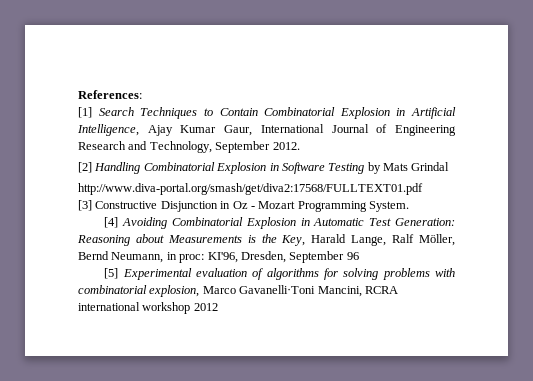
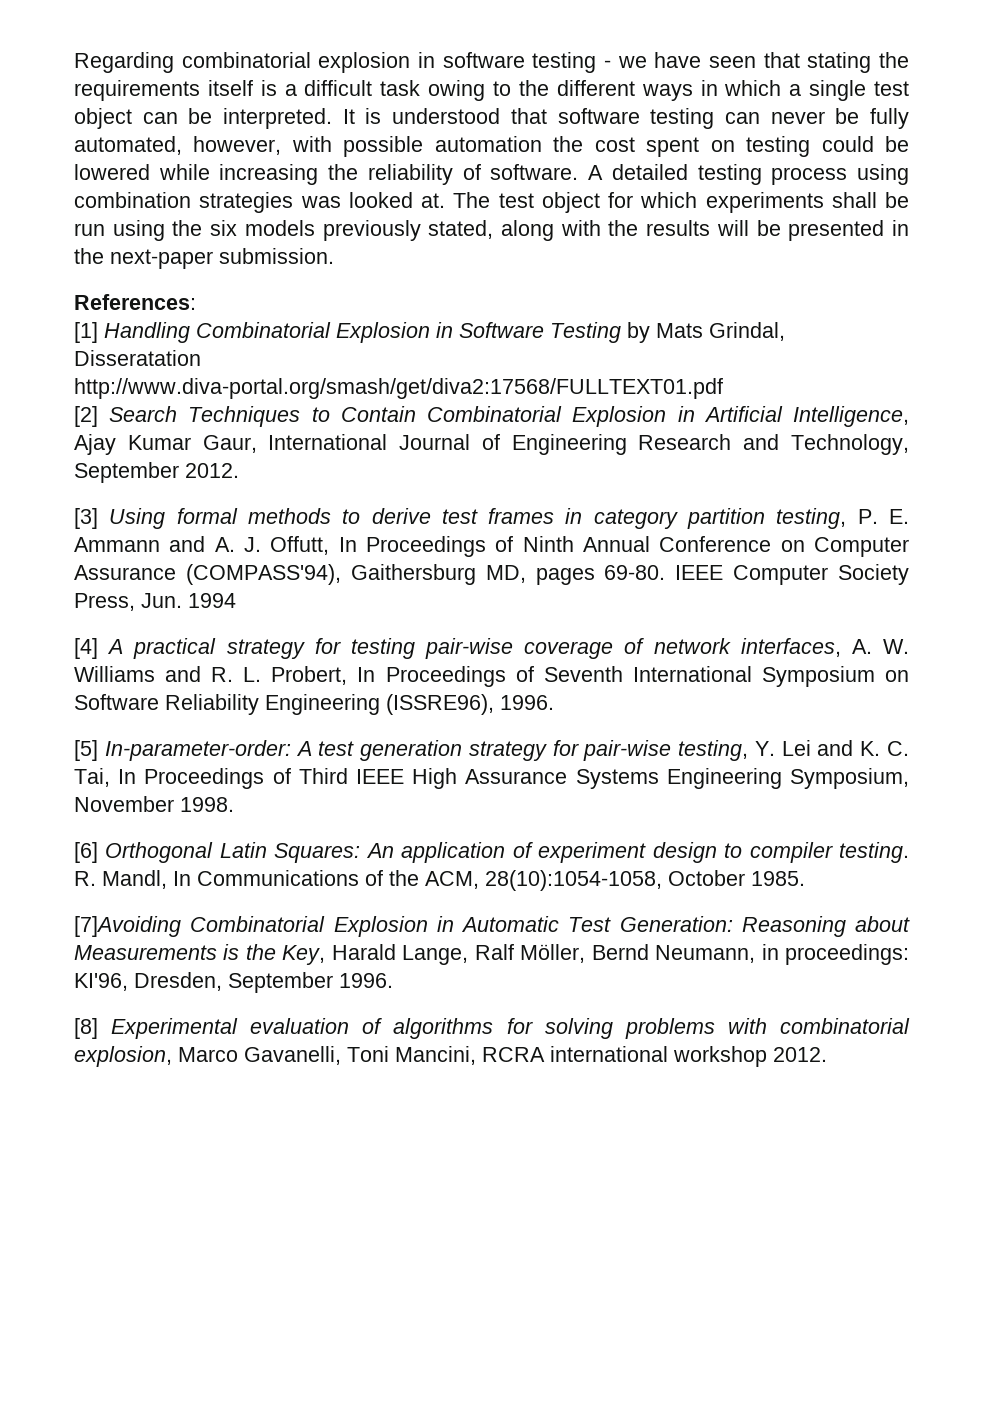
[78,90,142,99] [78,107,92,118] References: // [1] -> [74,52,909,73] [74,80,910,101] [74,108,910,129] [74,136,910,157] [74,164,910,185] [74,192,909,213] [74,220,909,241] [74,248,334,269] [74,294,196,310] [74,322,785,343] [74,350,201,366] [74,378,723,399] [74,406,98,427] Regarding combinatorial explosion in software testing - we have seen that stating the requirements itself is a difficult task owing to the different ways in which a single test object can be interpreted. It is understood that software testing can never be fully automated, however, with possible automation the cost spent on testing could be lowered while increasing the reliability of software. A detailed testing process using combination strategies was looked at. The test object for which experiments shall be run using the six models previously stated, along with the results will be presented in the next-paper submission. // References: // [1] Handling Combinatorial Explosion in Software Testing by Mats Grindal, Disseratation // http://www.diva-portal.org/smash/get/diva2:17568/FULLTEXT01.pdf // [2]
[78,162,450,174] [78,183,423,195] [78,200,409,212] [104,217,168,229] [2] Handling Combinatorial Explosion in Software Testing by Mats Grindal // http://www.diva-portal.org/smash/get/diva2:17568/FULLTEXT01.pdf // [3] Constructive Disjunction in Oz - Mozart Programming System. // [4] Avoiding -> [74,508,909,529] [74,536,910,557] [74,564,909,585] [74,593,236,611] [74,638,909,659] [74,666,909,687] [74,694,554,715] [74,740,909,761] [74,768,909,789] [74,796,234,812] [74,842,910,863] [74,870,805,891] [74,916,181,937] [3] Using formal methods to derive test frames in category partition testing, P. E. Ammann and A. J. Offutt, In Proceedings of Ninth Annual Conference on Computer Assurance (COMPASS'94), Gaithersburg MD, pages 69-80. IEEE Computer Society Press, Jun. 1994 // [4] A practical strategy for testing pair-wise coverage of network interfaces, A. W. Williams and R. L. Probert, In Proceedings of Seventh International Symposium on Software Reliability Engineering (ISSRE96), 1996. // [5] In-parameter-order: A test generation strategy for pair-wise testing, Y. Lei and K. C. Tai, In Proceedings of Third IEEE High Assurance Systems Engineering Symposium, November 1998. // [6] Orthogonal Latin Squares: An application of experiment design to compiler testing. R. Mandl, In Communications of the ACM, 28(10):1054-1058, October 1985. // [7]Avoiding
[179,254,205,263] proc: -> [785,944,910,965] proceedings:
[346,252,359,260] [104,268,119,279] 96 // [5] -> [339,973,393,988] [74,1018,98,1039] 1996. // [8]
[239,285,316,294] Gavanelli·Toni -> [244,1046,389,1065] Gavanelli, Toni
[193,303,218,311] 2012 -> [773,1047,827,1062] 2012.

